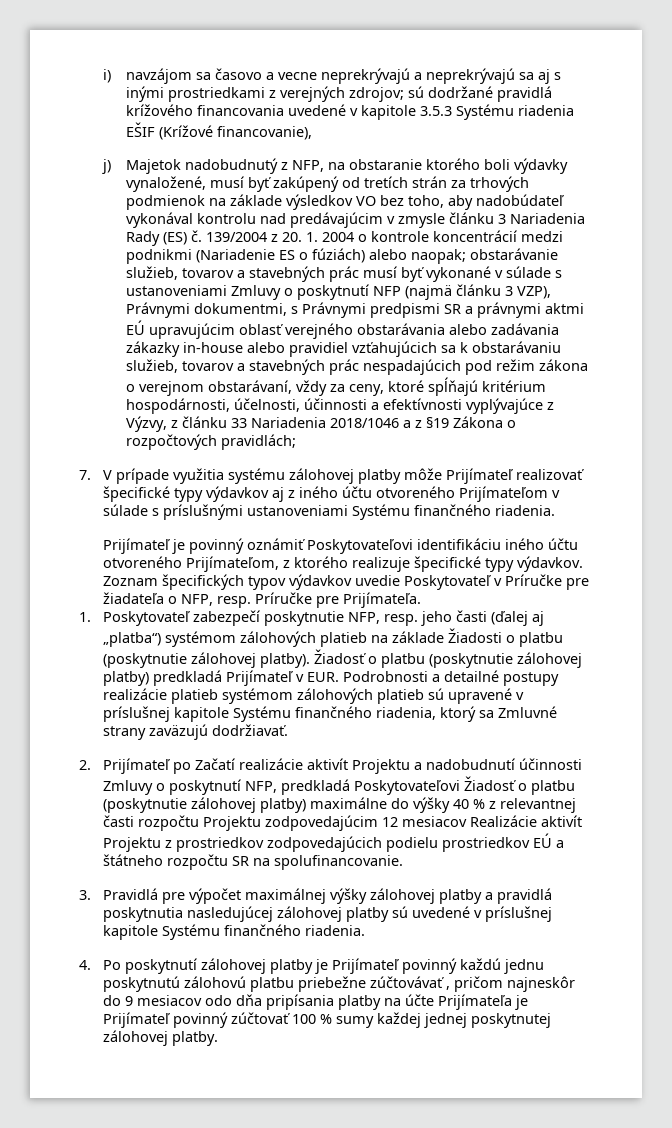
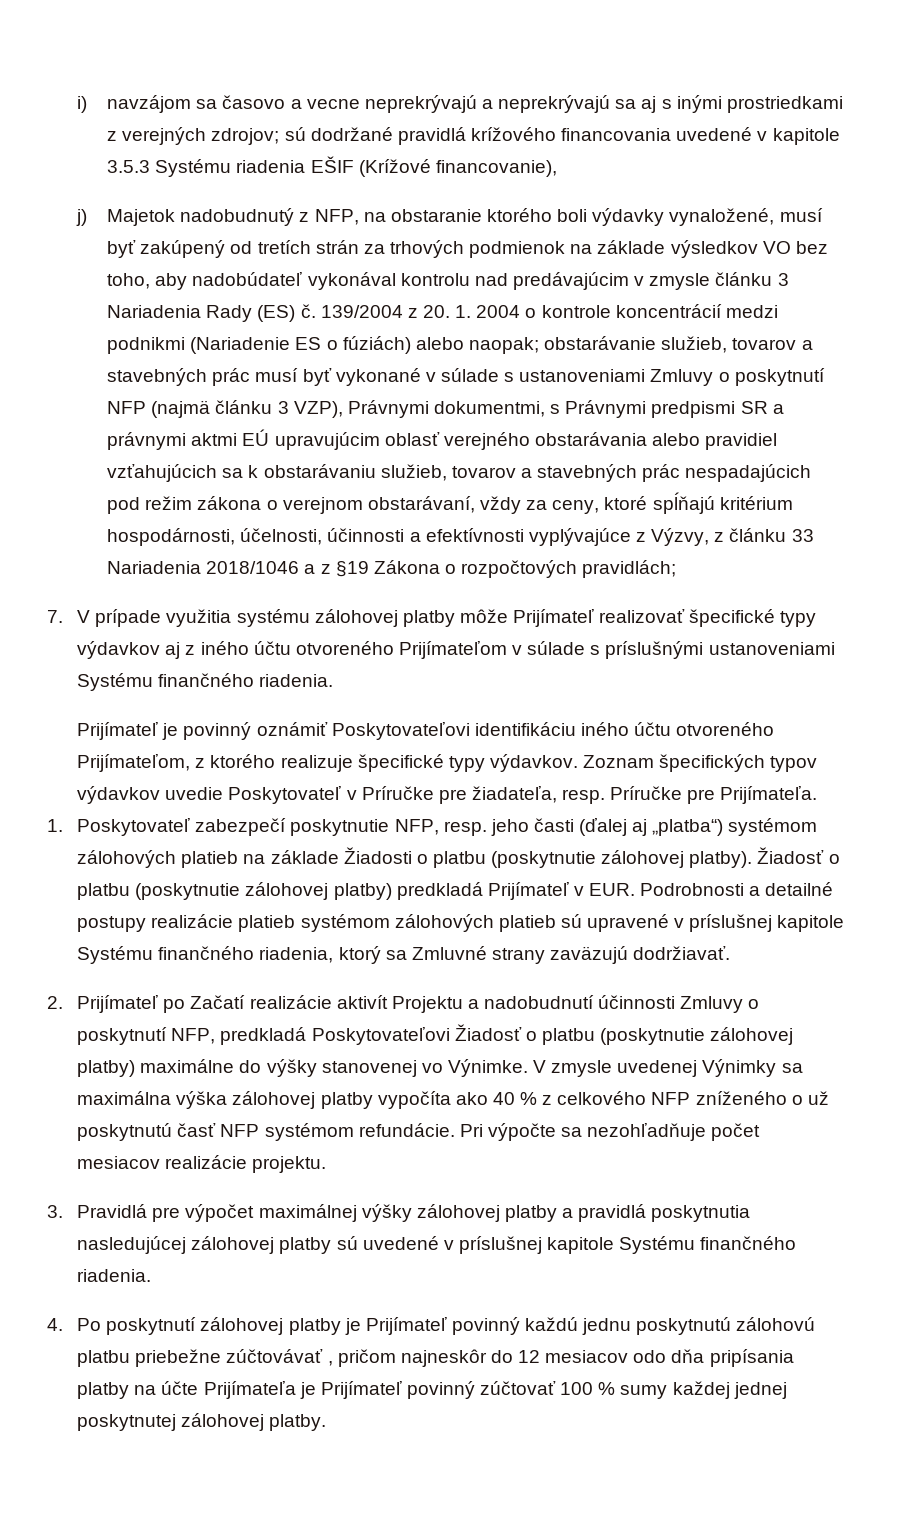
[491,323,560,335] [126,341,286,357] zadávania zákazky in-house alebo -> (701, 439) none
[102,592,213,606] žiadateľa o NFP, -> [471,786,557,803] žiadateľa,
[452,798,576,813] [102,815,582,831] [102,833,564,852] [102,854,403,870] 40 % z relevantnej časti rozpočtu Projektu zodpovedajúcim 12 mesiacov Realizácie aktivít Projektu z prostriedkov zodpovedajúcich podielu prostriedkov EÚ a štátneho rozpočtu SR na spolufinancovanie. -> [321,1059,803,1077] [77,1091,829,1109] [77,1123,761,1141] [77,1155,327,1173] stanovenej vo Výnimke. V zmysle uvedenej Výnimky sa maximálna výška zálohovej platby vypočíta ako 40 % z celkového NFP zníženého o už poskytnutú časť NFP systémom refundácie. Pri výpočte sa nezohľadňuje počet mesiacov realizácie projektu.
[124,996,133,1006] 9 -> [518,1350,541,1363] 12

